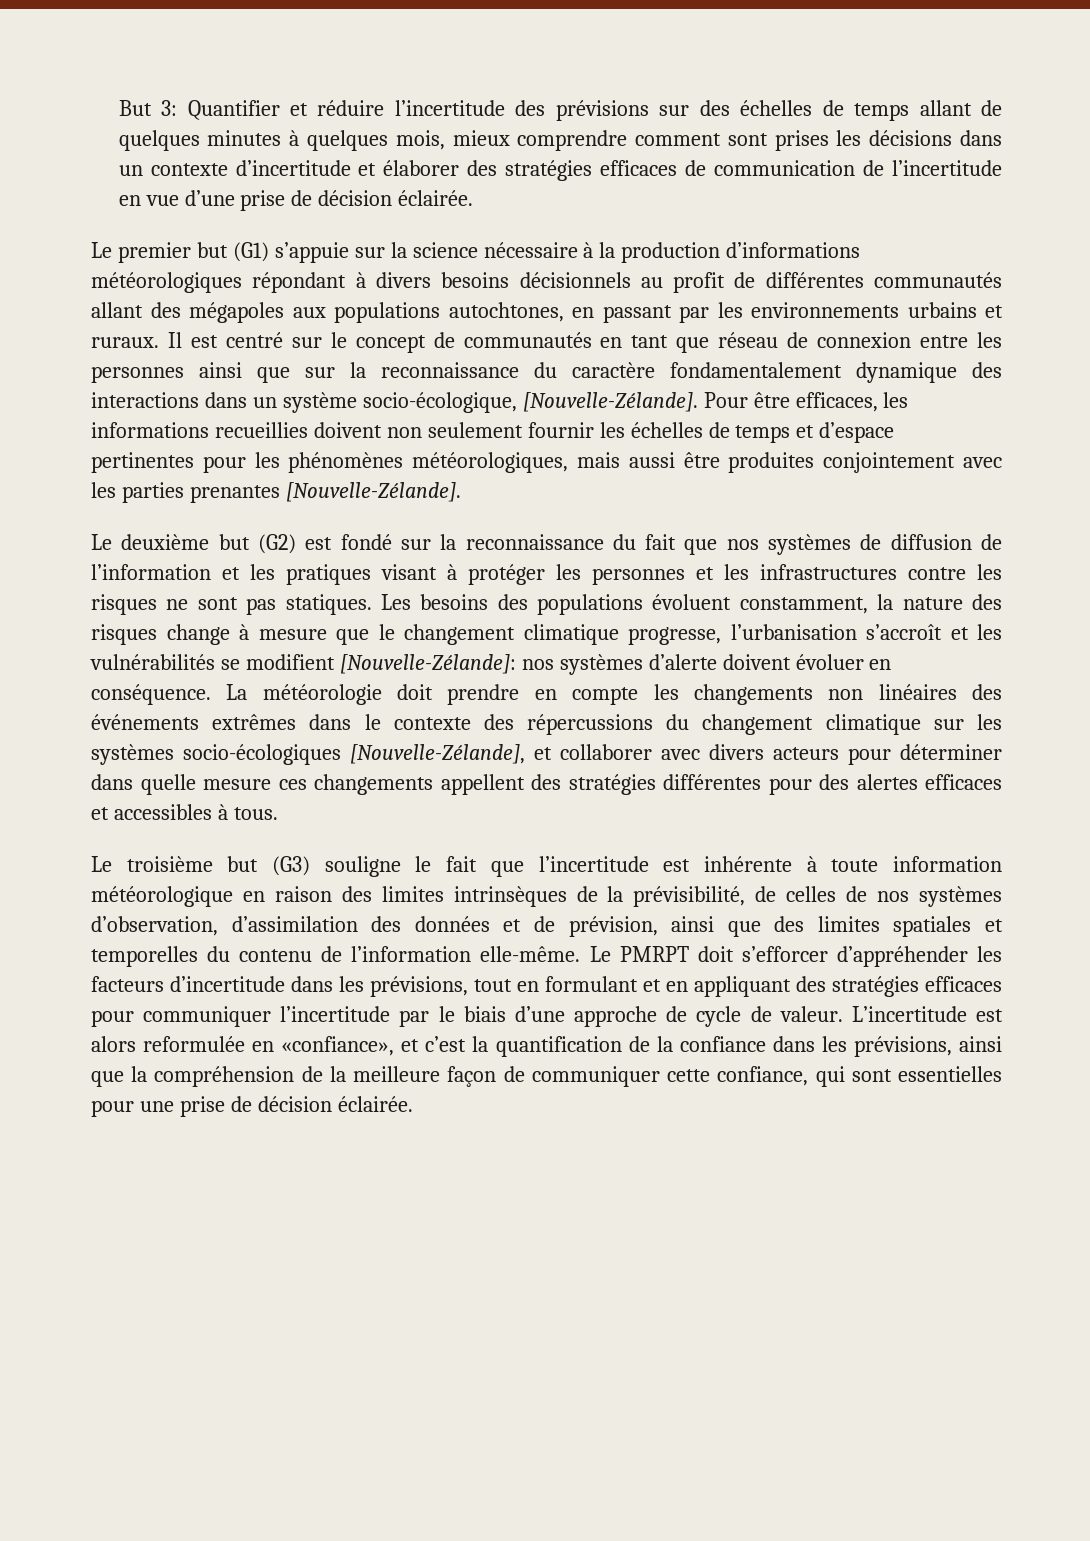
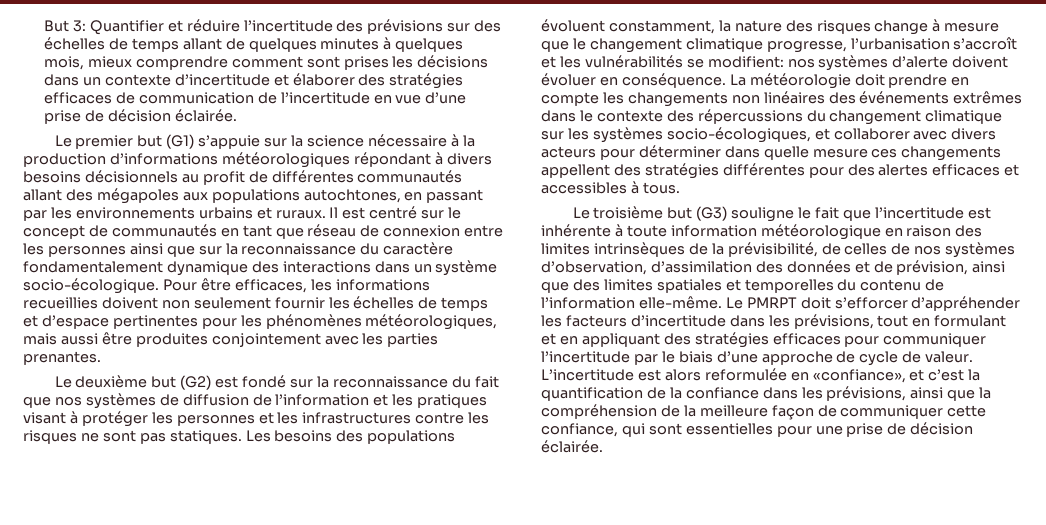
[362,392,698,413] socio-écologique, [Nouvelle-Zélande]. -> [23,278,159,294] socio-écologique.
[189,482,461,503] prenantes [Nouvelle-Zélande]. -> [23,351,101,365] prenantes.
[245,654,516,674] modifient [Nouvelle-Zélande]: -> [707,56,784,68] modifient:
[183,744,525,765] socio-écologiques [Nouvelle-Zélande], -> [666,127,811,143] socio-écologiques,

